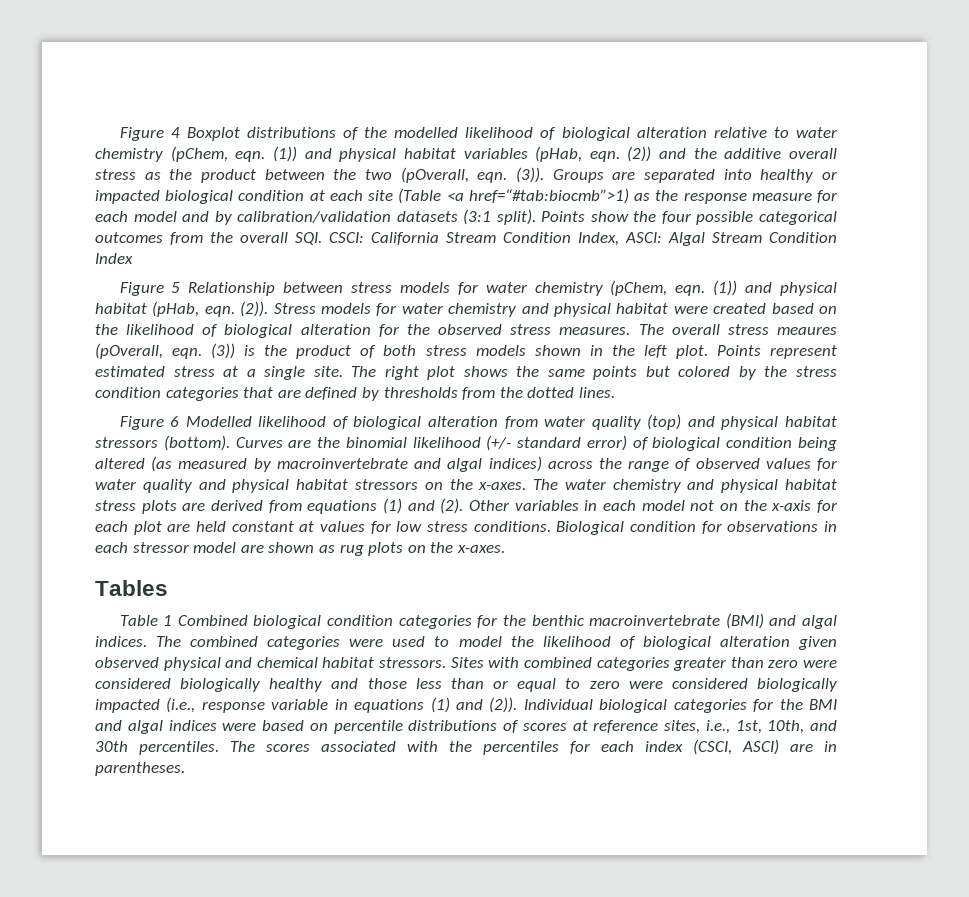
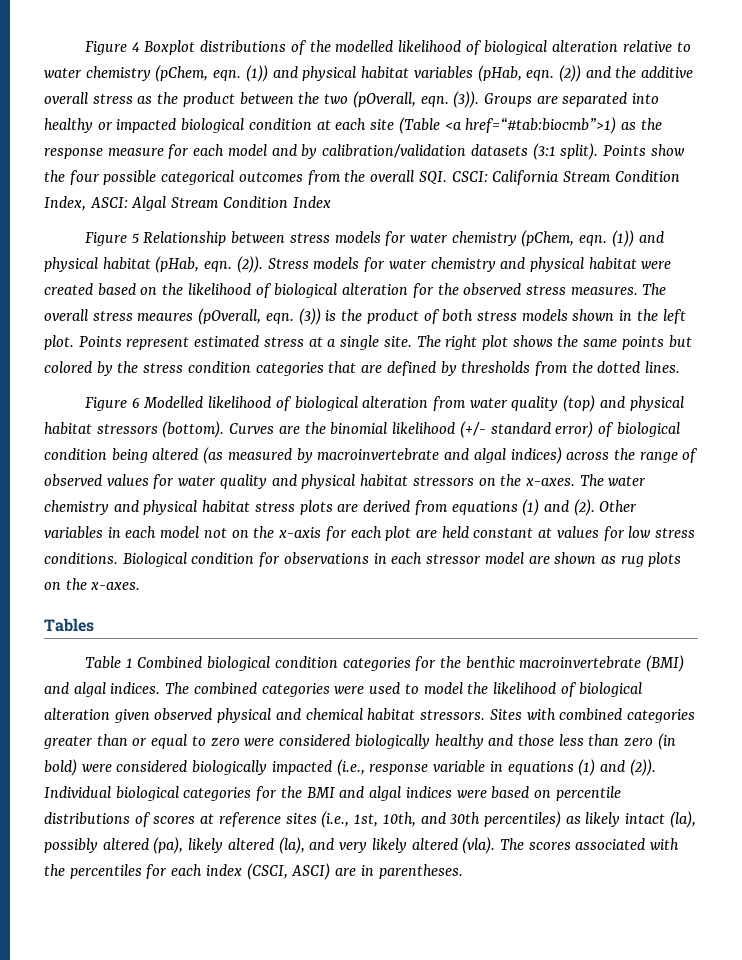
(764, 662) none -> [132,734,206,749] or equal to
[493,678,620,692] or equal to zero -> [624,733,676,750] [44,759,77,776] zero (in bold)
[664,720,730,734] sites, i.e., -> [285,811,350,828] sites (i.e.,
[139,741,219,755] percentiles. -> [483,811,696,828] [44,837,496,854] percentiles) as likely intact (la), possibly altered (pa), likely altered (la), and very likely altered (vla).

